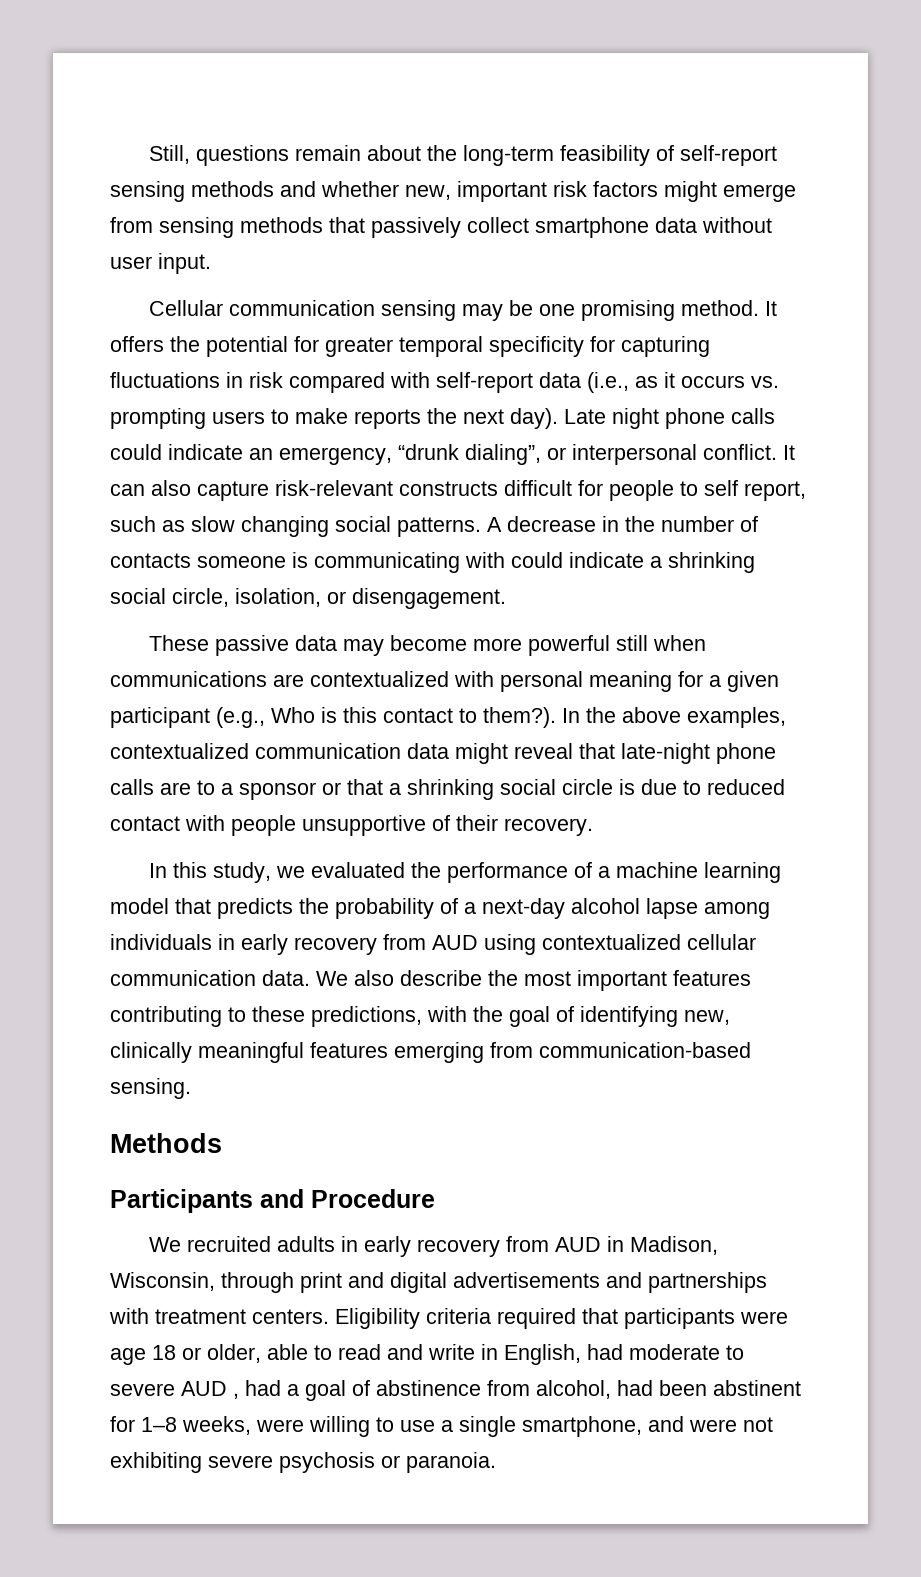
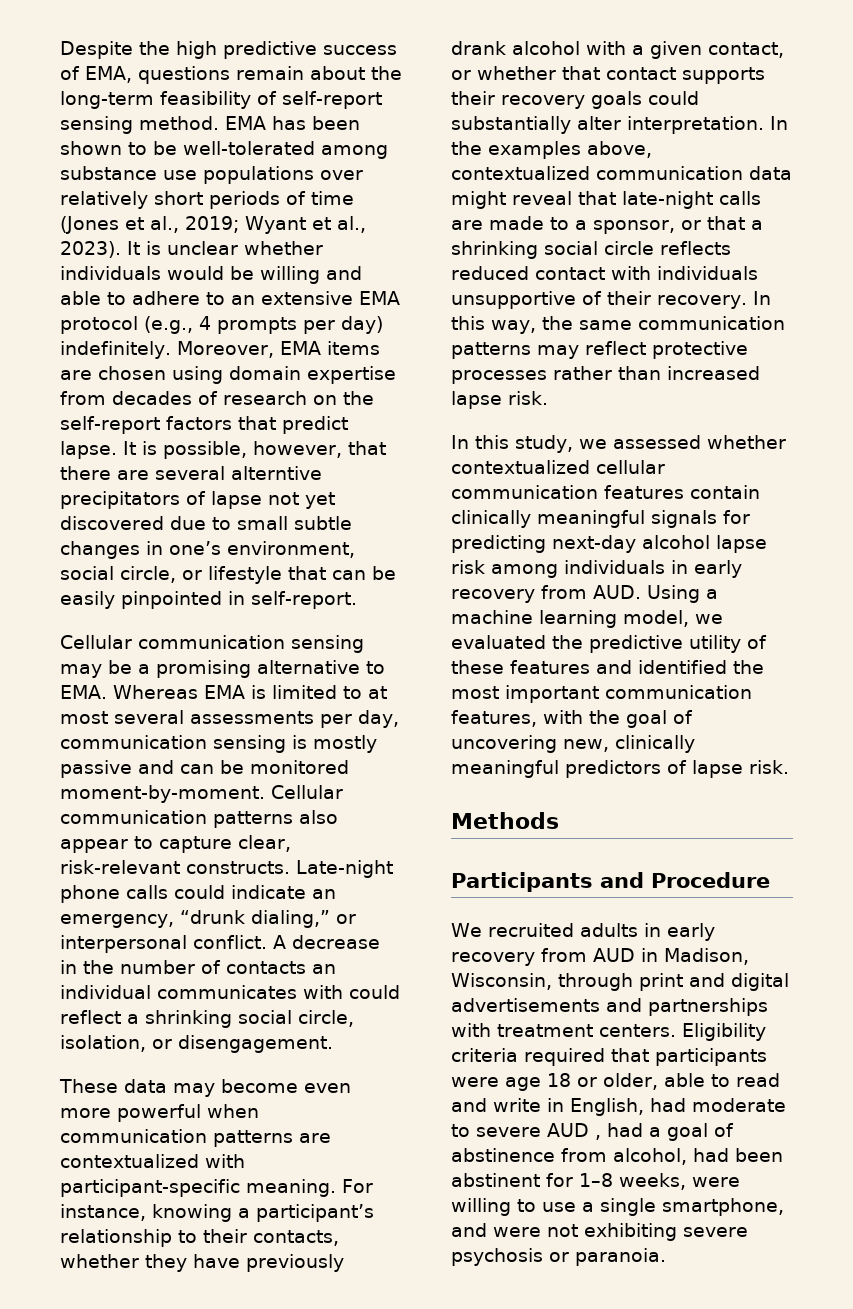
[149,145,191,164] Still, -> [60,41,397,59] [60,66,132,83] Despite the high predictive success of EMA,
[191,181,796,202] [110,217,772,238] [110,253,211,274] methods and whether new, important risk factors might emerge from sensing methods that passively collect smartphone data without user input. -> [139,116,360,130] [60,141,388,159] [60,166,363,184] [60,191,354,209] [60,216,366,234] [60,241,323,258] [60,266,362,284] [60,291,400,305] [60,316,383,334] [60,341,380,359] [60,366,396,384] [60,391,374,405] [60,416,348,434] [60,441,386,459] [60,466,322,480] [60,491,335,509] [60,516,352,530] [60,541,355,559] [60,566,396,584] [60,591,357,609] method. EMA has been shown to be well-tolerated among substance use populations over relatively short periods of time (Jones et al., 2019; Wyant et al., 2023). It is unclear whether individuals would be willing and able to adhere to an extensive EMA protocol (e.g., 4 prompts per day) indefinitely. Moreover, EMA items are chosen using domain expertise from decades of research on the self-report factors that predict lapse. It is possible, however, that there are several alterntive precipitators of lapse not yet discovered due to small subtle changes in one’s environment, social circle, or lifestyle that can be easily pinpointed in self-report.
[539,300,778,321] [110,336,710,357] [110,372,779,393] [110,408,659,429] one promising method. It offers the potential for greater temporal specificity for capturing fluctuations in risk compared with self-report data (i.e., as it occurs vs. prompting users to make reports the next day). Late night -> [138,660,385,678] [60,685,387,699] [60,710,399,728] [60,735,377,753] [60,760,349,778] [60,785,343,803] [60,810,338,828] [60,835,291,853] [60,860,393,878] a promising alternative to EMA. Whereas EMA is limited to at most several assessments per day, communication sensing is mostly passive and can be monitored moment-by-moment. Cellular communication patterns also appear to capture clear, risk-relevant constructs. Late-night
[465,444,541,465] dialing”, -> [251,910,330,928] dialing,”
[783,445,795,460] [110,480,806,501] [110,516,481,537] It can also capture risk-relevant constructs difficult for people to self report, such as slow changing social patterns. -> (267, 942) none
[197,552,460,573] someone is communicating -> [312,964,336,974] [60,985,297,999] an individual communicates
[569,552,644,568] indicate -> [60,1010,121,1024] reflect
[215,635,290,656] passive -> (118, 1086) none
(468, 643) none -> [304,1083,351,1093] even
[616,635,707,651] [110,671,779,692] [110,707,786,728] still when communications are contextualized with personal meaning for a given participant (e.g., Who is this contact to them?). In the above examples, -> [207,1104,259,1118] [60,1129,331,1147] [60,1154,245,1168] [60,1179,373,1197] [60,1204,374,1222] [60,1229,339,1247] [60,1254,344,1272] [451,41,784,59] [451,66,765,84] [451,91,699,109] [451,116,788,134] [451,141,652,159] when communication patterns are contextualized with participant-specific meaning. For instance, knowing a participant’s relationship to their contacts, whether they have previously drank alcohol with a given contact, or whether that contact supports their recovery goals could substantially alter interpretation. In the examples above,
[716,743,776,764] phone -> (713, 200) none
(191, 788) none -> [489,216,544,230] made
[239,782,316,800] sponsor -> [593,220,675,234] sponsor,
[619,779,701,795] is due to -> [660,241,731,255] reflects
[231,815,296,836] people -> [657,266,758,280] individuals
[149,862,782,883] [110,898,476,919] // In this study, we evaluated the performance of a machine learning model that predicts the probability of a -> [752,291,771,305] [451,316,785,334] [451,341,748,359] [451,366,760,384] [451,391,548,409] [451,435,786,453] [451,460,665,474] [451,485,760,499] [451,510,750,528] [451,535,546,553] In this way, the same communication patterns may reflect protective processes rather than increased lapse risk. // In this study, we assessed whether contextualized cellular communication features contain clinically meaningful signals for predicting
(698, 908) none -> [451,560,485,574] risk
[432,934,756,955] [110,970,751,991] [110,1006,422,1027] AUD using contextualized cellular communication data. We also describe the most important features contributing to these predictions, -> [593,585,718,603] [451,610,723,628] [451,635,767,653] [451,660,764,674] [451,685,752,703] [451,710,537,727] AUD. Using a machine learning model, we evaluated the predictive utility of these features and identified the most important communication features,
[580,1006,678,1027] identifying -> [451,735,557,753] uncovering
[310,1042,751,1063] [110,1078,191,1099] features emerging from communication-based sensing. -> [565,760,789,778] predictors of lapse risk.

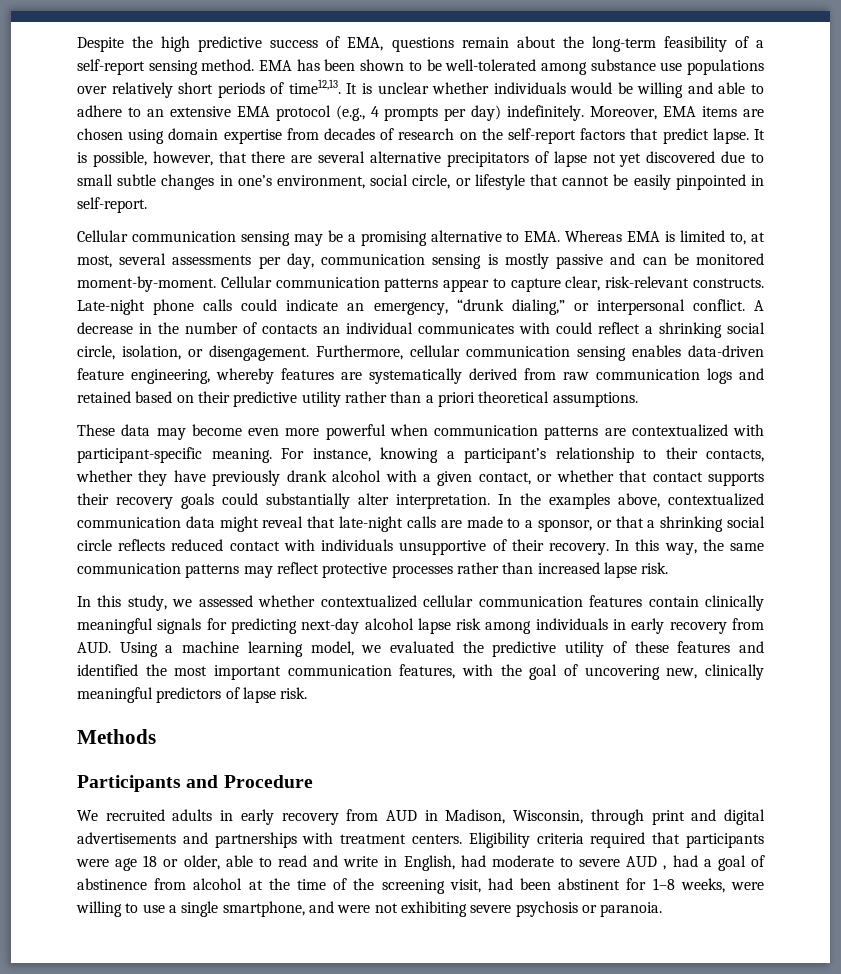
(277, 98) none -> [755,40,764,48] a
[311,191,354,205] [60,216,366,234] [60,241,121,258] time (Jones et al., 2019; Wyant et al., 2023). -> [288,79,341,94] time12,13.
[231,466,322,480] alterntive -> [370,151,442,163] alternative
[332,570,366,580] can -> [562,176,610,186] cannot
[343,686,387,699] [60,711,108,724] to at most -> [730,232,766,245] [77,255,112,268] to, at most,
[299,810,338,824] also -> (439, 285) none
(333, 1044) none -> [316,345,764,361] [77,368,764,384] [77,391,638,407] Furthermore, cellular communication sensing enables data-driven feature engineering, whereby features are systematically derived from raw communication logs and retained based on their predictive utility rather than a priori theoretical assumptions.
[613,1148,687,1165] alcohol, -> [193,878,481,894] alcohol at the time of the screening visit,

